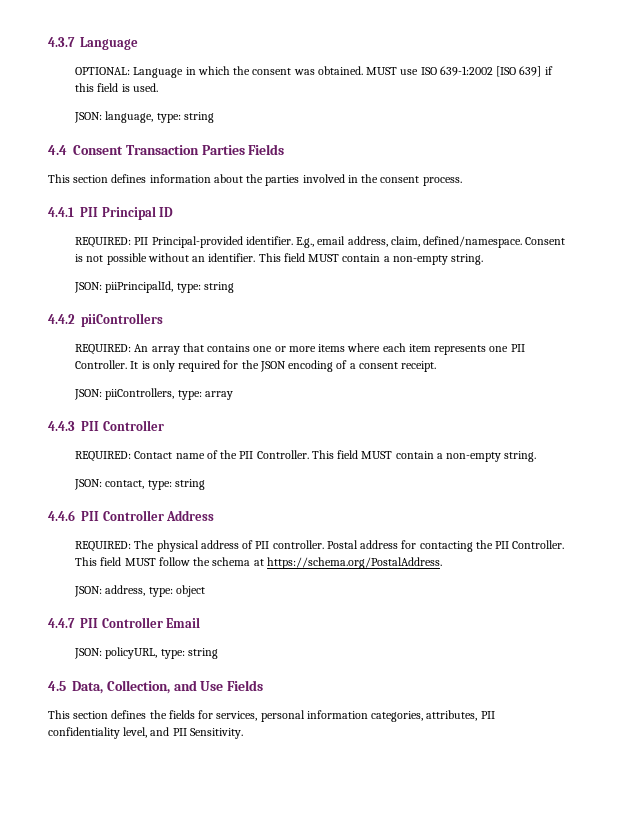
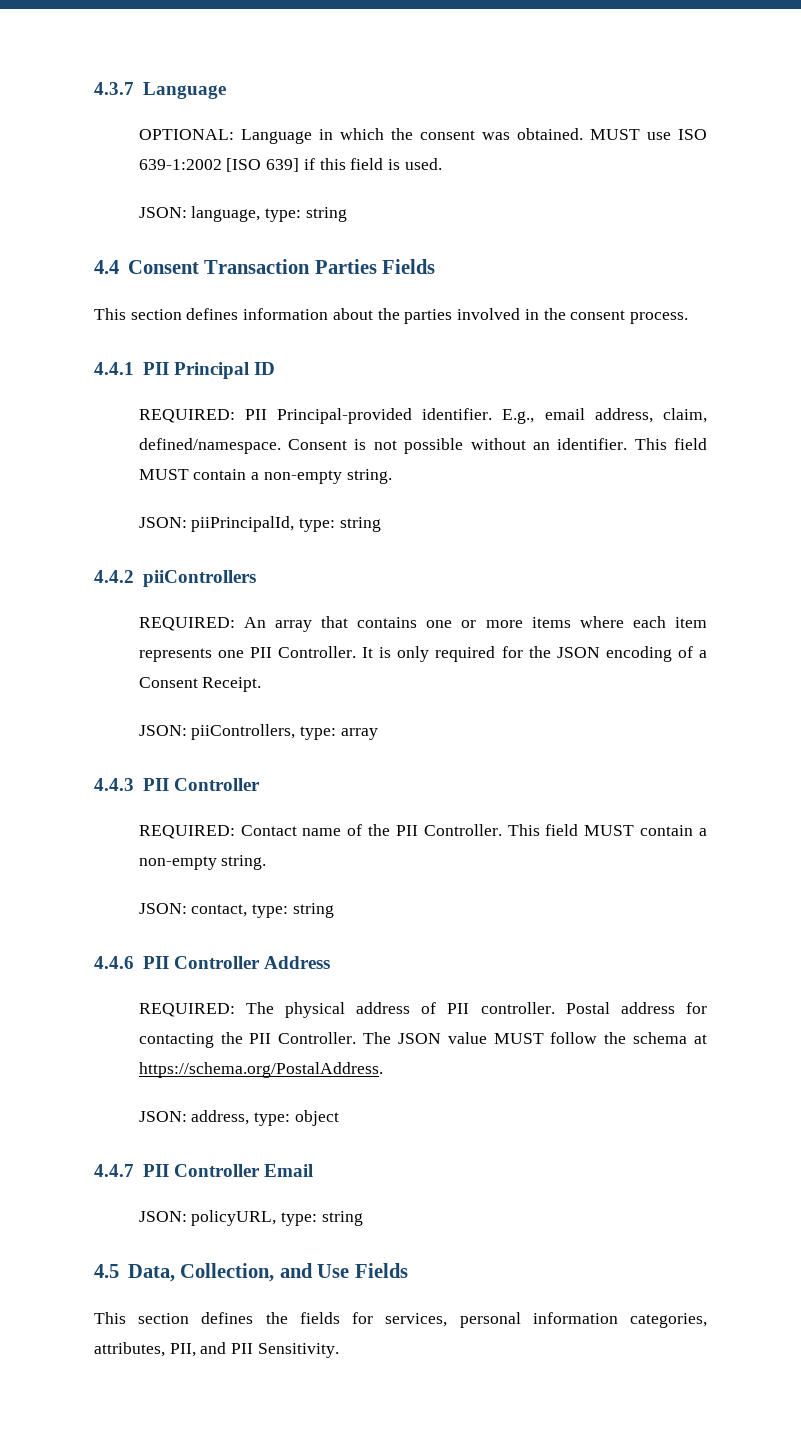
[358,361,437,372] consent receipt. -> [138,677,262,692] Consent Receipt.
[75,557,122,566] This field -> [363,1032,487,1044] The JSON value
[480,711,495,719] [48,727,148,739] PII confidentiality level, -> [169,1343,196,1357] PII,

